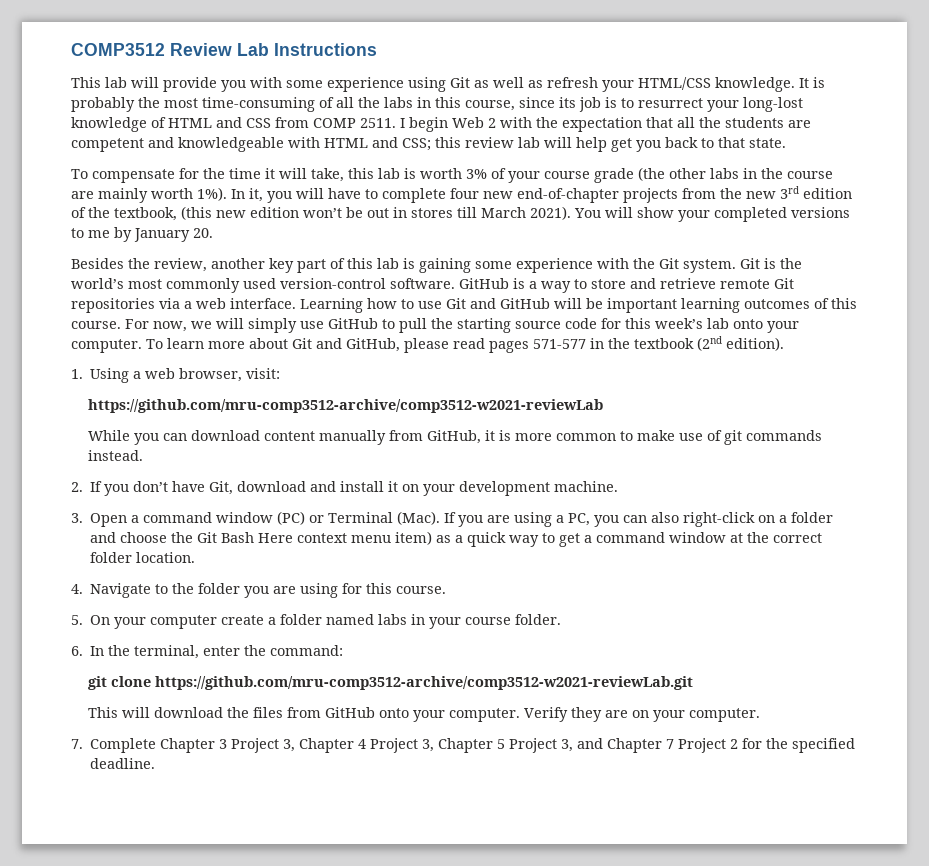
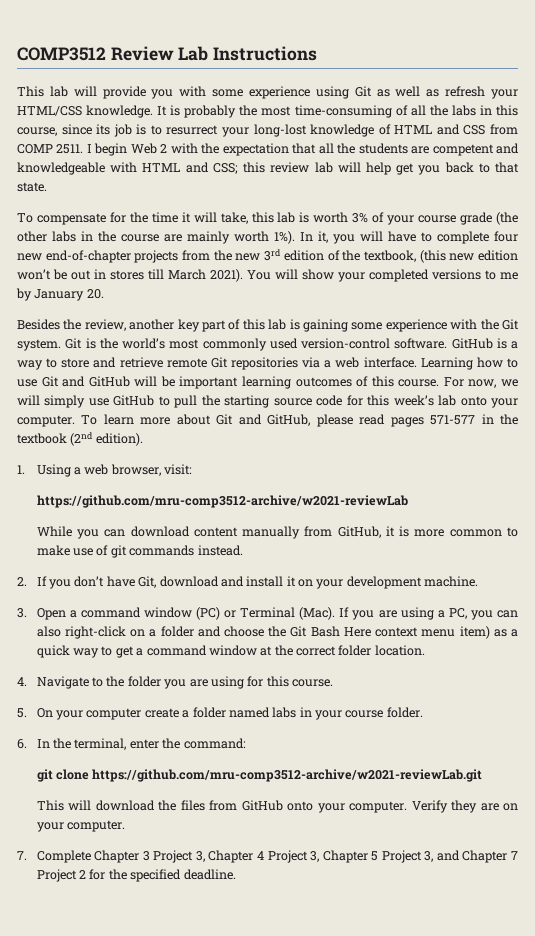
[87,399,603,413] https://github.com/mru-comp3512-archive/comp3512-w2021-reviewLab -> [36,495,408,508] https://github.com/mru-comp3512-archive/w2021-reviewLab
[154,676,693,690] https://github.com/mru-comp3512-archive/comp3512-w2021-reviewLab.git -> [92,769,483,782] https://github.com/mru-comp3512-archive/w2021-reviewLab.git

